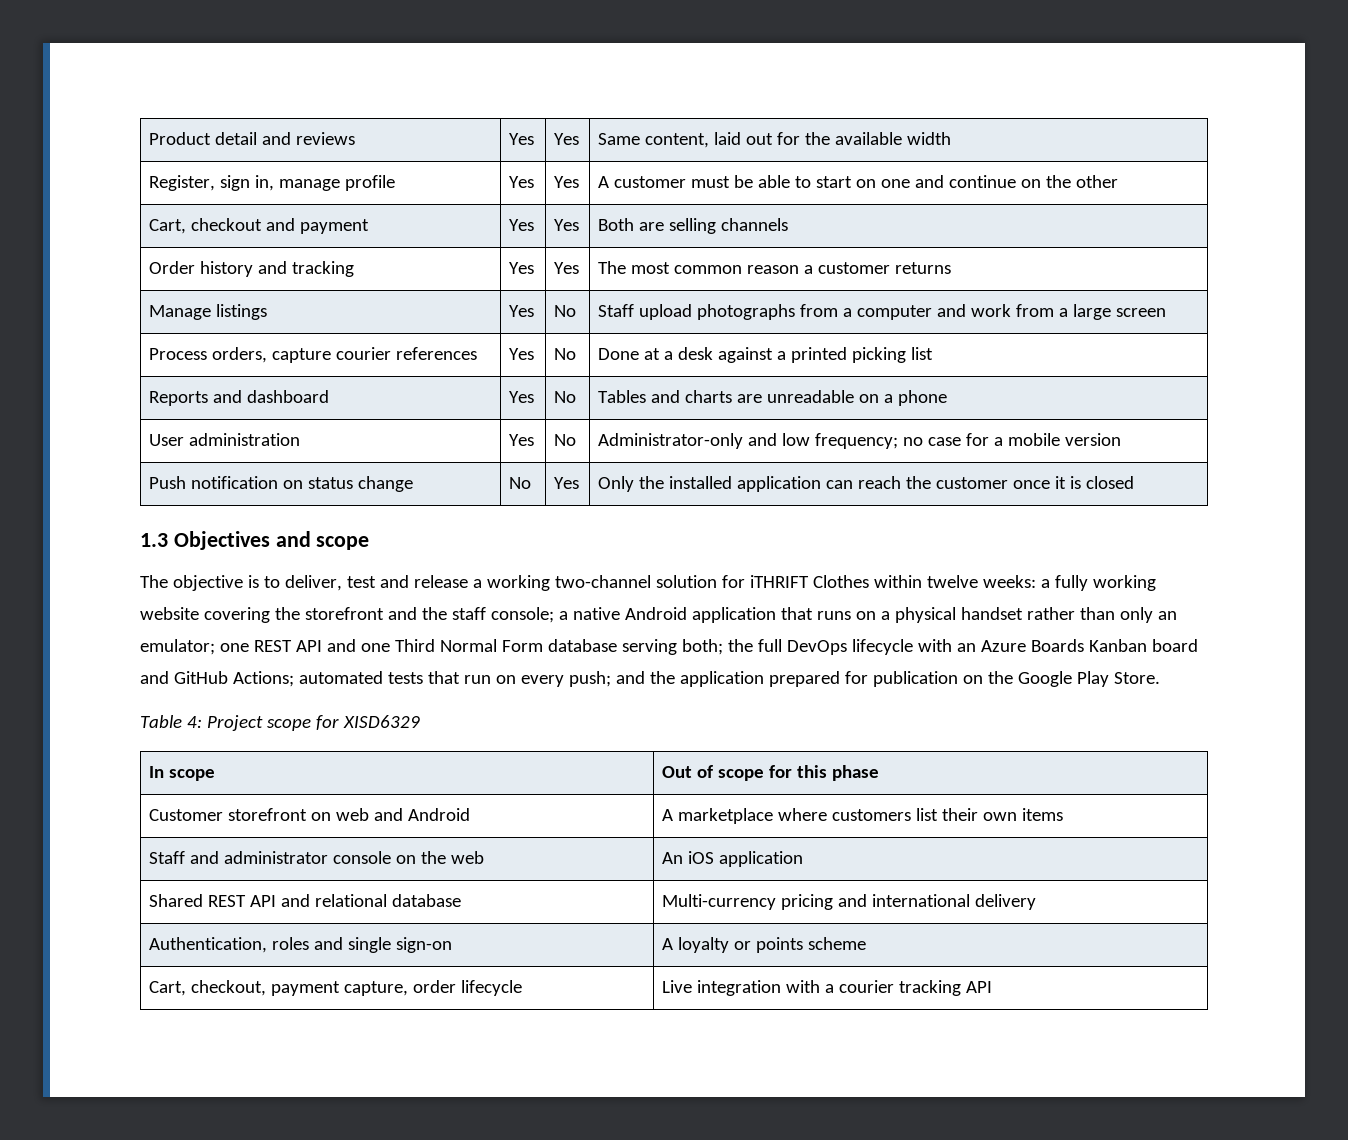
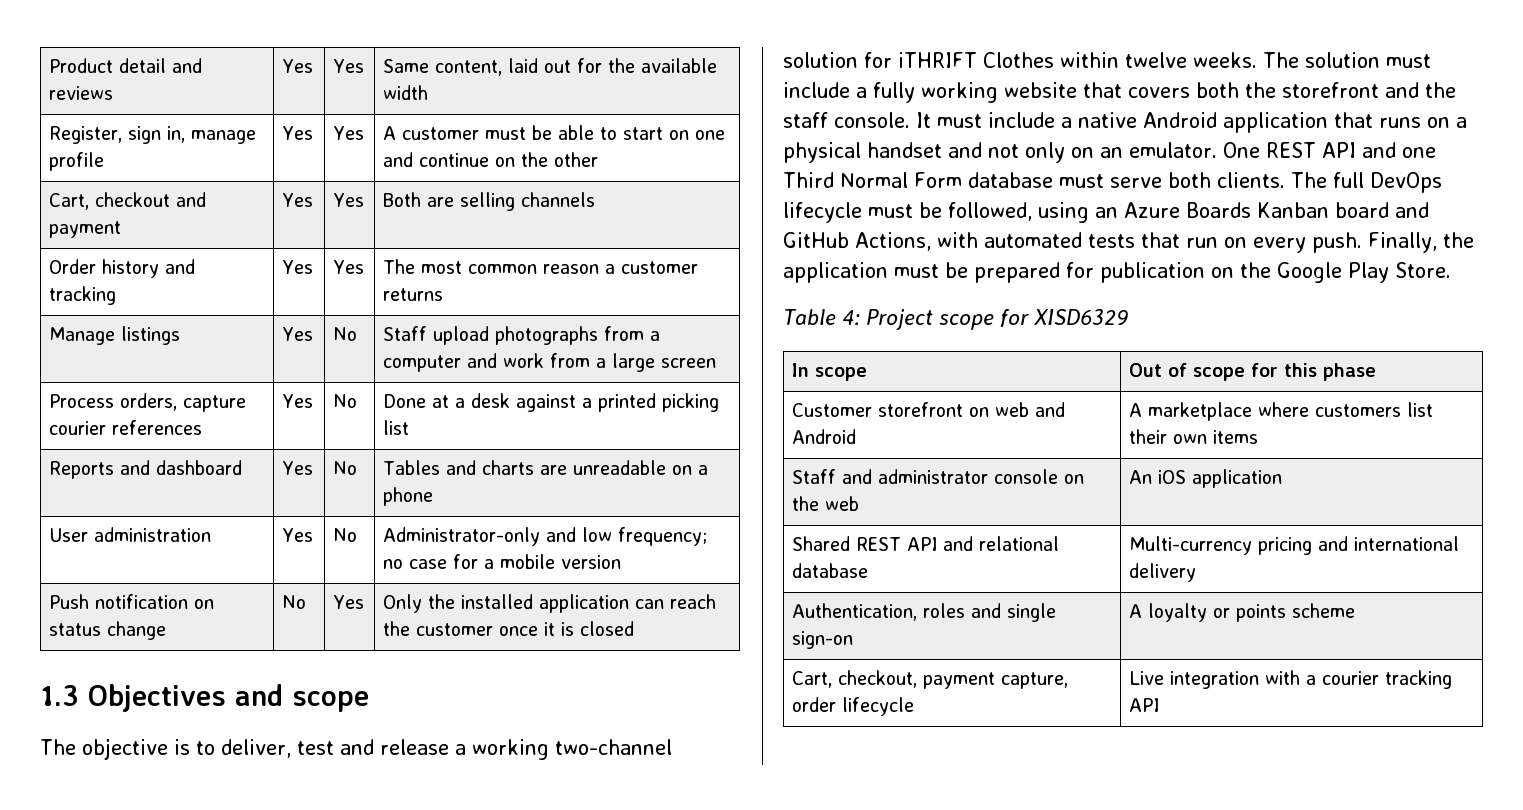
[982,575,1036,588] weeks: -> [1193,52,1431,68] [783,82,850,98] weeks. The solution must include
[203,607,270,623] covering -> [1083,82,1239,98] that covers both
[490,607,554,623] console; -> [834,112,1055,128] console. It must include
[1026,607,1177,623] [140,639,249,655] rather than only an emulator; one -> [948,142,1260,163] and not only on an emulator. One
[621,639,952,655] serving both; the full DevOps lifecycle with -> [1058,172,1442,193] [783,202,1089,223] must serve both clients. The full DevOps lifecycle must be followed, using
[232,671,294,687] Actions; -> [855,232,978,251] Actions, with
[568,671,764,687] push; and the application -> [1312,232,1474,253] [783,262,968,283] push. Finally, the application must be

